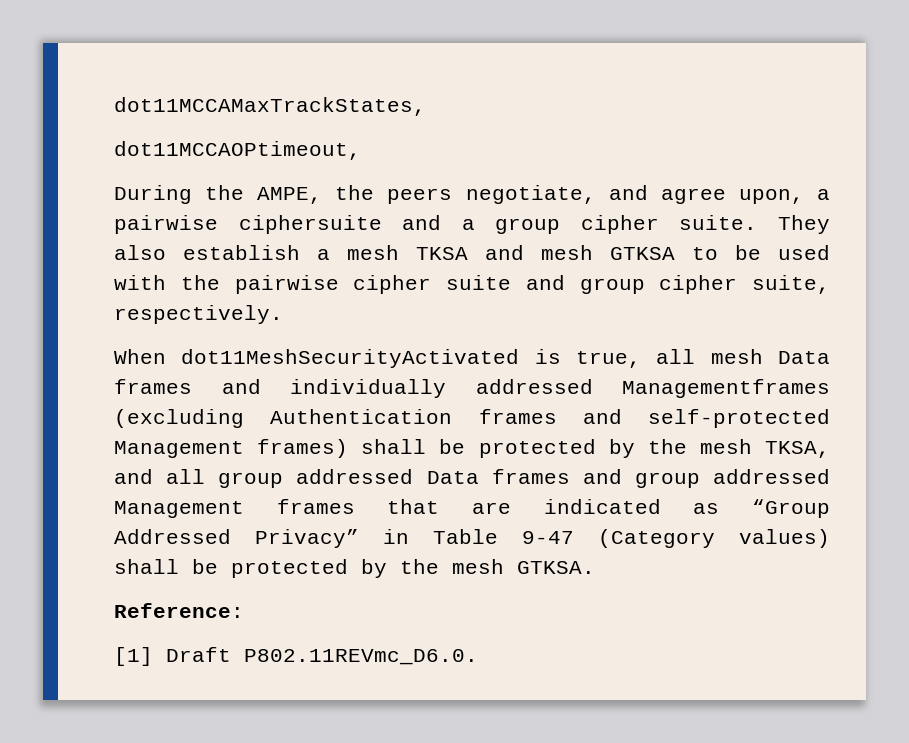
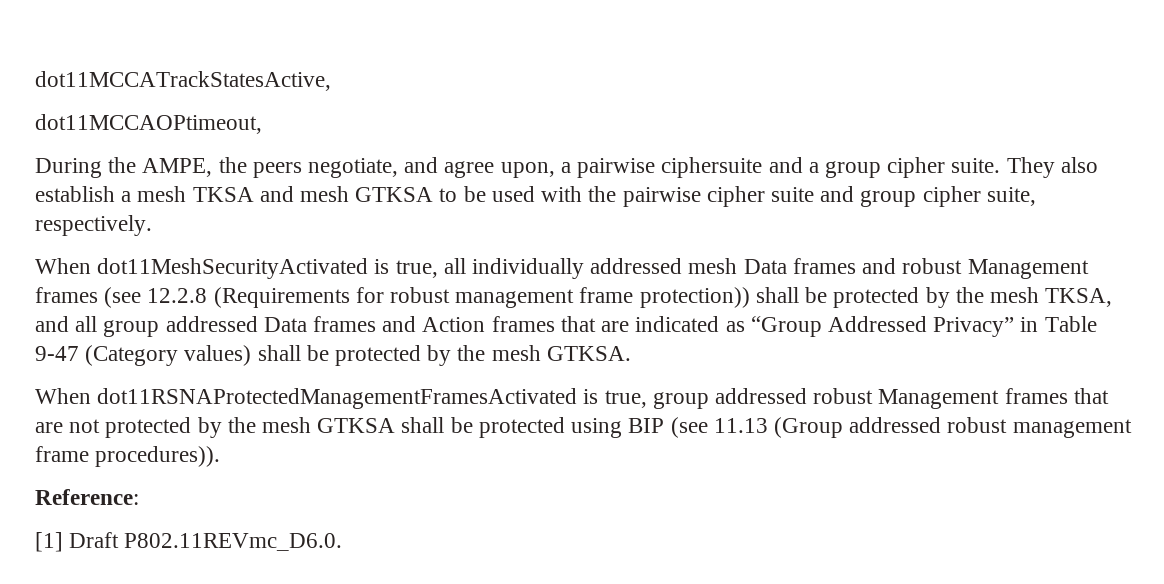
[114,97,426,116] dot11MCCAMaxTrackStates, -> [35,71,331,91] dot11MCCATrackStatesActive,
(696, 356) none -> [472,258,683,279] individually addressed
[290,379,830,398] [114,409,830,428] [114,439,349,458] individually addressed Managementframes (excluding Authentication frames and self-protected Management frames) -> [902,258,1089,279] [35,287,750,308] robust Management frames (see 12.2.8 (Requirements for robust management frame protection))
[634,469,830,488] [114,501,244,518] group addressed Management -> [422,317,486,332] Action
(595, 567) none -> [35,388,1109,409] [35,417,1132,438] [35,446,221,467] // When dot11RSNAProtectedManagementFramesActivated is true, group addressed robust Management frames that are not protected by the mesh GTKSA shall be protected using BIP (see 11.13 (Group addressed robust management frame procedures)).

